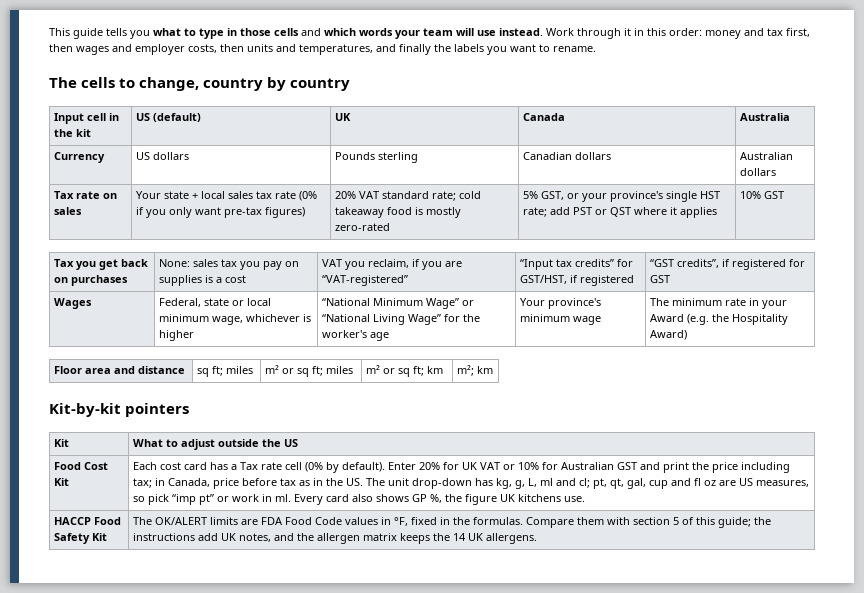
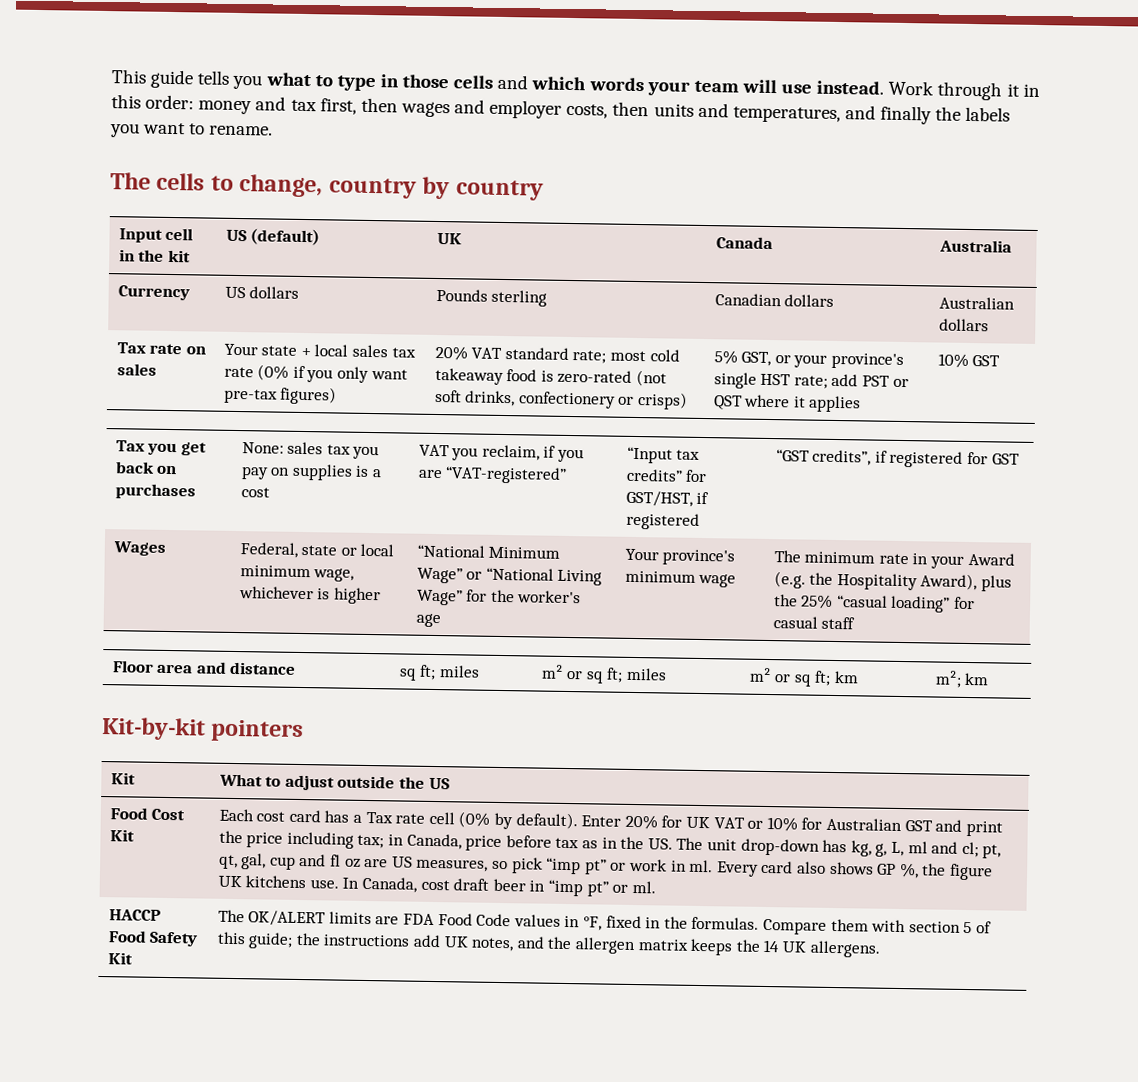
(456, 196) none -> [610,350,647,362] most
[425,207,461,218] mostly -> (554, 376) none
(390, 227) none -> [636,369,668,387] [434,389,689,410] (not soft drinks, confectionery or crisps)
[649,330,687,340] Award) -> [920,573,1013,592] [773,594,976,613] [772,616,856,630] Award), plus the 25% “casual loading” for casual staff
(585, 499) none -> [342,876,656,897] In Canada, cost draft beer in “imp pt” or ml.

